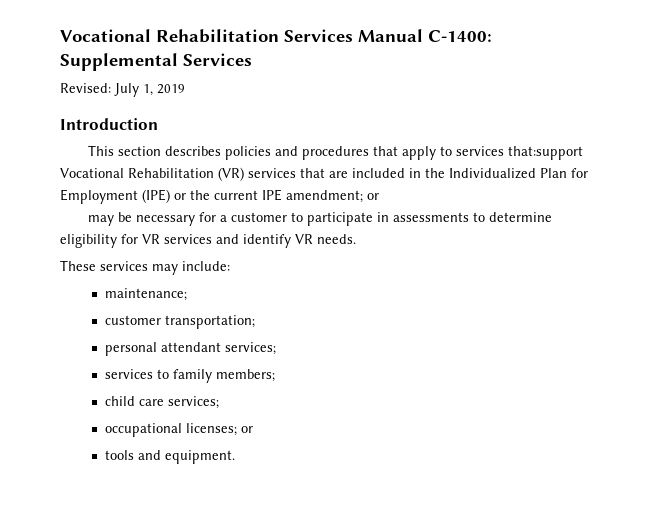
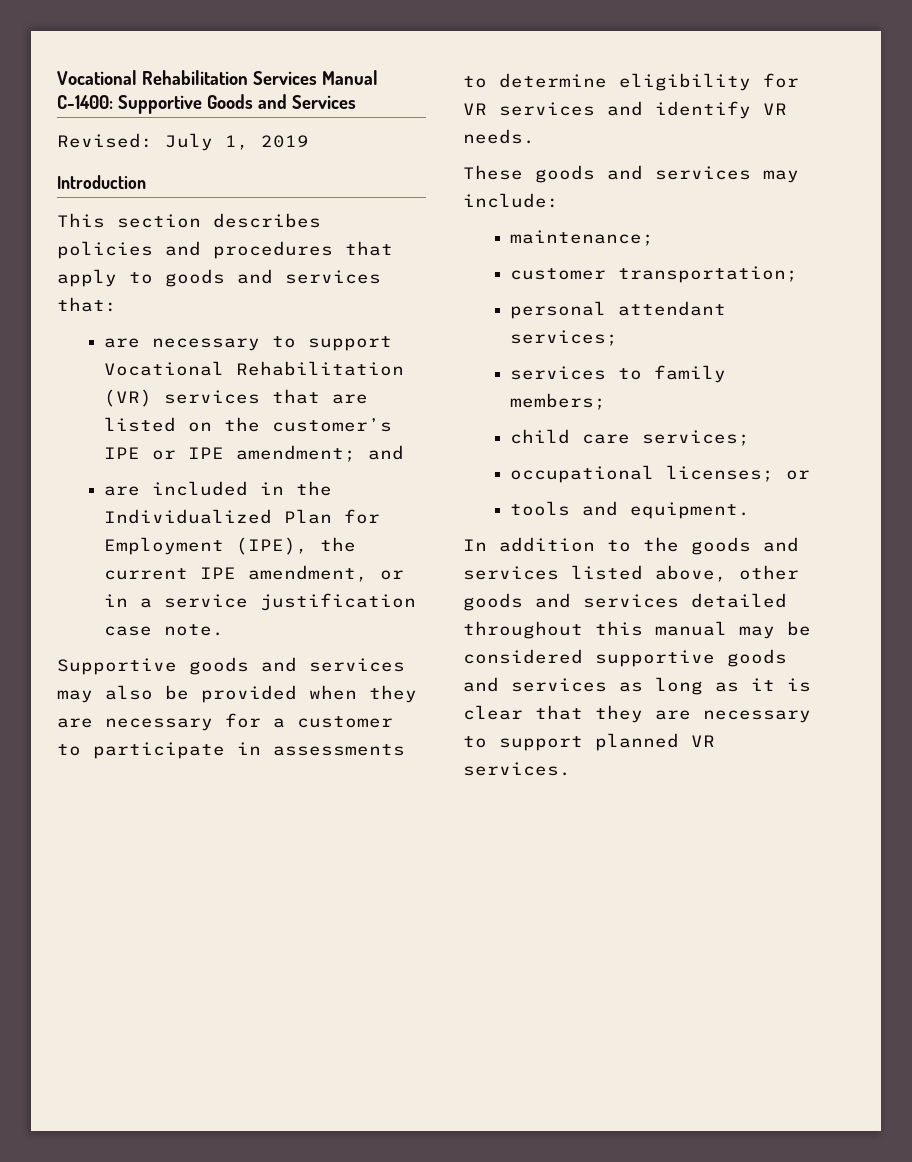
[60,53,178,71] Supplemental -> [117,94,287,114] Supportive Goods and
[456,146,584,160] services that:support -> [165,269,381,287] [57,297,117,312] [103,336,392,351] goods and services that: // are necessary to support
(348, 174) none -> [103,417,392,432] [103,445,404,462] [103,486,140,496] listed on the customer’s IPE or IPE amendment; and // are
[142,189,186,203] (IPE) or -> [235,537,308,555] (IPE),
[286,190,379,203] [88,212,133,226] amendment; or // may be -> [247,565,404,582] [103,593,416,611] [103,624,224,636] [57,657,405,675] [57,685,417,703] [57,718,93,728] amendment, or in a service justification case note. // Supportive goods and services may also be provided when they are
(96, 265) none -> [535,165,643,183] goods and
(235, 457) none -> [463,537,799,555] [463,565,799,582] [463,593,787,611] [463,621,811,639] [463,649,787,667] [463,677,811,695] [463,705,811,723] [463,733,715,751] [463,762,571,776] // In addition to the goods and services listed above, other goods and services detailed throughout this manual may be considered supportive goods and services as long as it is clear that they are necessary to support planned VR services.

